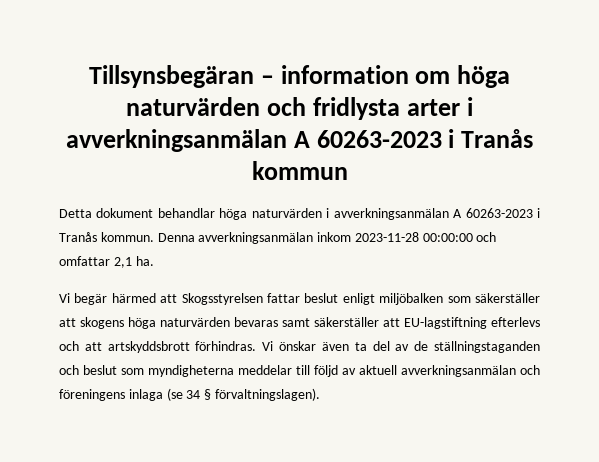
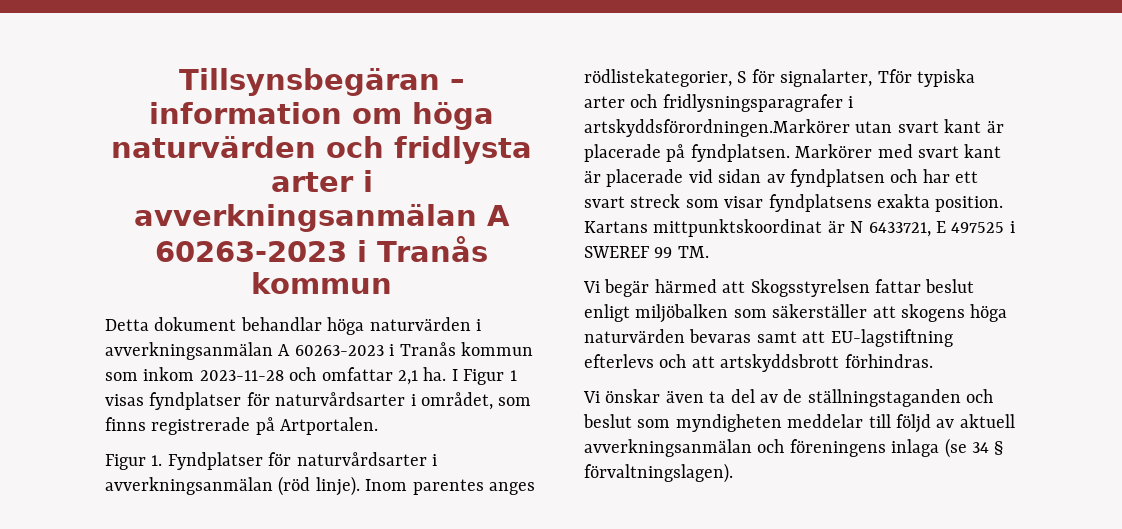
[100,232,314,244] kommun. Denna avverkningsanmälan -> [460,342,533,356] [105,372,138,381] kommun som
[422,233,473,242] 00:00:00 -> (284, 375) none
(154, 261) none -> [451,369,517,385] [105,392,532,410] [105,417,379,435] [105,452,437,470] [105,476,535,496] [584,69,975,87] [584,94,854,112] [584,119,1004,137] [584,144,1002,162] [584,169,979,187] [584,194,1004,212] [584,219,1015,237] [584,246,709,258] I Figur 1 visas fyndplatser för naturvårdsarter i området, som finns registrerade på Artportalen. // Figur 1. Fyndplatser för naturvårdsarter i avverkningsanmälan (röd linje). Inom parentes anges rödlistekategorier, S för signalarter, Tför typiska arter och fridlysningsparagrafer i artskyddsförordningen.Markörer utan svart kant är placerade på fyndplatsen. Markörer med svart kant är placerade vid sidan av fyndplatsen och har ett svart streck som visar fyndplatsens exakta position. Kartans mittpunktskoordinat är N 6433721, E 497525 i SWEREF 99 TM.
[314,317,379,327] säkerställer -> (797, 337) none
(257, 346) none -> (933, 361) //
[148,365,234,377] myndigheterna -> [675,414,782,432] myndigheten

